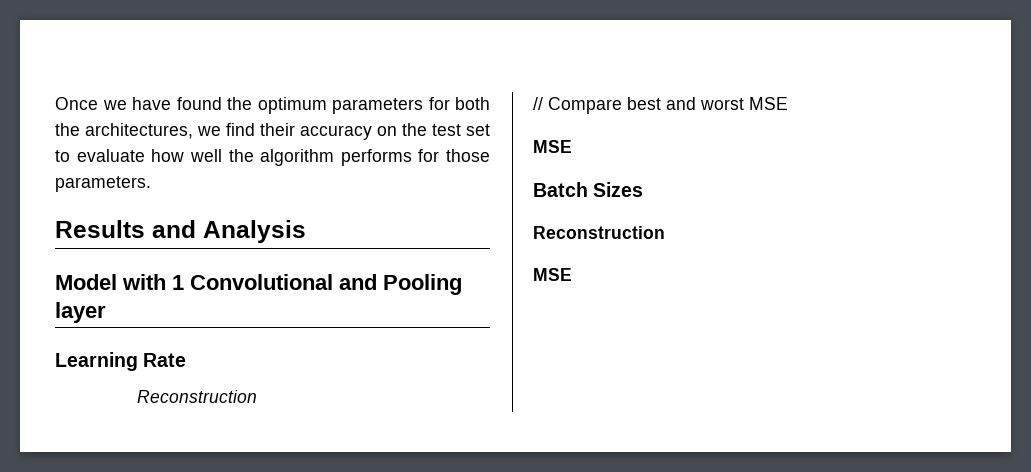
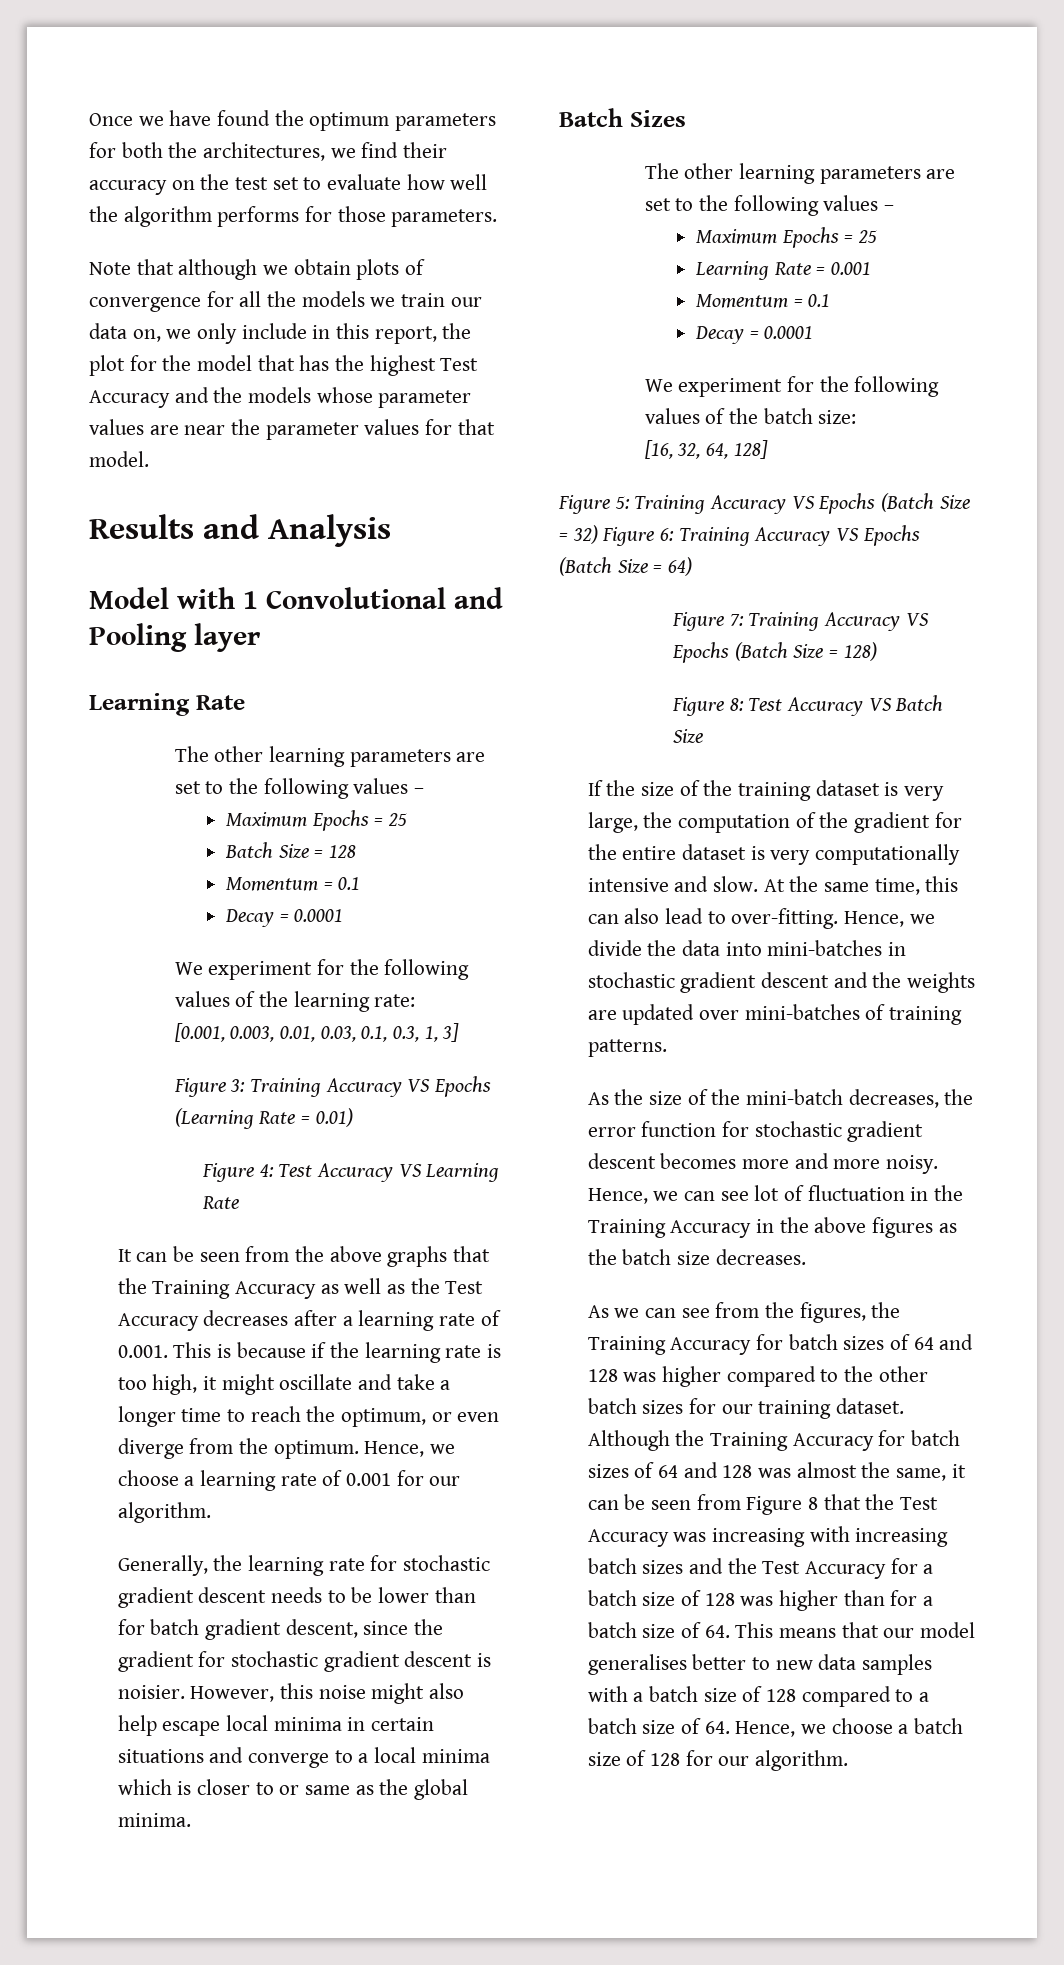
(151, 184) none -> [89,259,426,280] [89,291,482,312] [89,323,472,344] [89,355,479,376] [89,387,472,408] [89,419,495,440] [89,451,149,467] // Note that although we obtain plots of convergence for all the models we train our data on, we only include in this report, the plot for the model that has the highest Test Accuracy and the models whose parameter values are near the parameter values for that model.
[136,390,257,403] [533,97,788,114] [533,140,572,153] [533,182,644,197] [533,226,665,239] [533,268,572,281] Reconstruction // // Compare best and worst MSE // MSE // Batch Sizes // Reconstruction // MSE -> [174,746,486,767] [174,778,424,799] [226,810,408,831] [225,842,357,858] [226,877,361,891] [225,909,344,927] [174,959,470,980] [174,991,416,1012] [174,1023,460,1042] [173,1076,491,1097] [174,1108,353,1129] [201,1163,500,1182] [201,1196,239,1209] [117,1246,490,1267] [117,1278,484,1299] [117,1310,501,1331] [117,1342,501,1363] [117,1374,451,1395] [117,1406,500,1427] [117,1438,455,1459] [117,1470,461,1491] [117,1502,211,1523] [117,1555,490,1576] [117,1587,476,1608] [117,1619,443,1640] [117,1651,491,1672] [117,1683,464,1704] [117,1715,434,1736] [117,1747,490,1768] [117,1779,468,1800] [117,1813,191,1827] [559,108,686,127] [644,163,956,184] [644,195,894,216] [696,227,878,248] [695,261,872,280] [696,294,831,308] [695,326,814,344] [644,376,940,397] [644,408,857,424] [644,440,768,459] [558,493,970,514] [559,525,920,546] [559,557,693,576] [671,612,929,631] [671,642,877,663] [671,695,944,716] [672,729,703,743] [587,780,944,801] [587,812,962,833] [587,844,960,865] [587,876,959,895] [587,908,935,929] [587,940,906,956] [587,972,975,993] [587,1004,962,1025] [587,1039,667,1057] [587,1089,974,1108] [587,1121,924,1142] [587,1153,938,1174] [587,1185,963,1204] [587,1217,957,1238] [587,1249,806,1265] [587,1302,901,1323] [587,1334,974,1355] [587,1366,928,1387] [587,1398,904,1419] [587,1430,960,1451] [587,1462,966,1481] [587,1494,938,1515] [587,1526,949,1547] [587,1558,934,1579] [587,1590,933,1611] [587,1622,975,1638] [587,1654,932,1675] [587,1686,929,1707] [587,1718,963,1737] [587,1750,848,1771] The other learning parameters are set to the following values – // Maximum Epochs = 25 // Batch Size = 128 // Momentum = 0.1 // Decay = 0.0001 // We experiment for the following values of the learning rate: // [0.001, 0.003, 0.01, 0.03, 0.1, 0.3, 1, 3] // Figure 3: Training Accuracy VS Epochs (Learning Rate = 0.01) // Figure 4: Test Accuracy VS Learning Rate // It can be seen from the above graphs that the Training Accuracy as well as the Test Accuracy decreases after a learning rate of 0.001. This is because if the learning rate is too high, it might oscillate and take a longer time to reach the optimum, or even diverge from the optimum. Hence, we choose a learning rate of 0.001 for our algorithm. // Generally, the learning rate for stochastic gradient descent needs to be lower than for batch gradient descent, since the gradient for stochastic gradient descent is noisier. However, this noise might also help escape local minima in certain situations and converge to a local minima which is closer to or same as the global minima. // Batch Sizes // The other learning parameters are set to the following values – // Maximum Epochs = 25 // Learning Rate = 0.001 // Momentum = 0.1 // Decay = 0.0001 // We experiment for the following values of the batch size: // [16, 32, 64, 128] // Figure 5: Training Accuracy VS Epochs (Batch Size = 32) Figure 6: Training Accuracy VS Epochs (Batch Size = 64) // Figure 7: Training Accuracy VS Epochs (Batch Size = 128) // Figure 8: Test Accuracy VS Batch Size // If the size of the training dataset is very large, the computation of the gradient for the entire dataset is very computationally intensive and slow. At the same time, this can also lead to over-fitting. Hence, we divide the data into mini-batches in stochastic gradient descent and the weights are updated over mini-batches of training patterns. // As the size of the mini-batch decreases, the error function for stochastic gradient descent becomes more and more noisy. Hence, we can see lot of fluctuation in the Training Accuracy in the above figures as the batch size decreases. // As we can see from the figures, the Training Accuracy for batch sizes of 64 and 128 was higher compared to the other batch sizes for our training dataset. Although the Training Accuracy for batch sizes of 64 and 128 was almost the same, it can be seen from Figure 8 that the Test Accuracy was increasing with increasing batch sizes and the Test Accuracy for a batch size of 128 was higher than for a batch size of 64. This means that our model generalises better to new data samples with a batch size of 128 compared to a batch size of 64. Hence, we choose a batch size of 128 for our algorithm.

